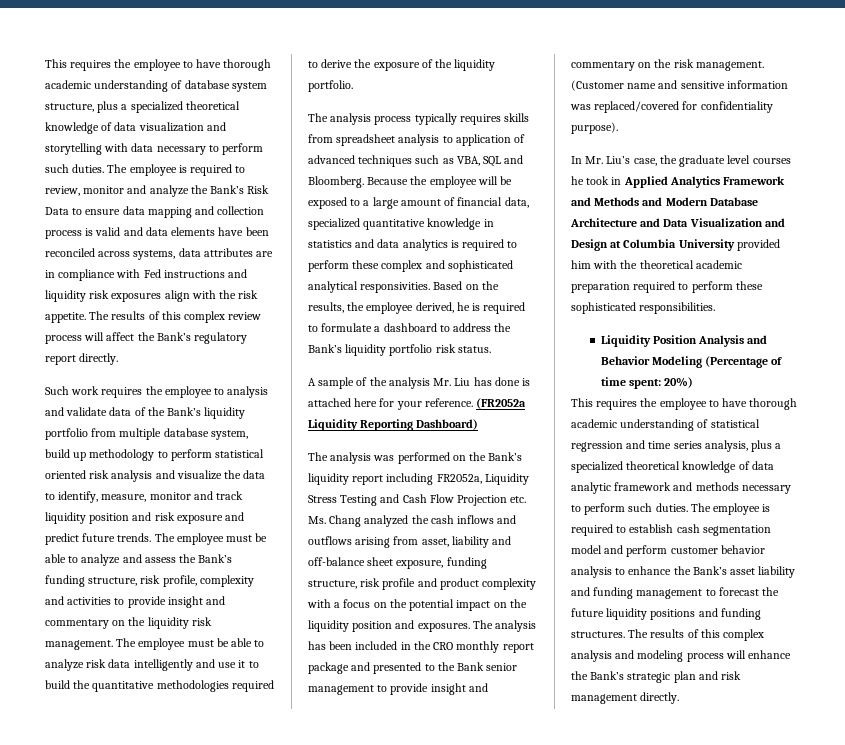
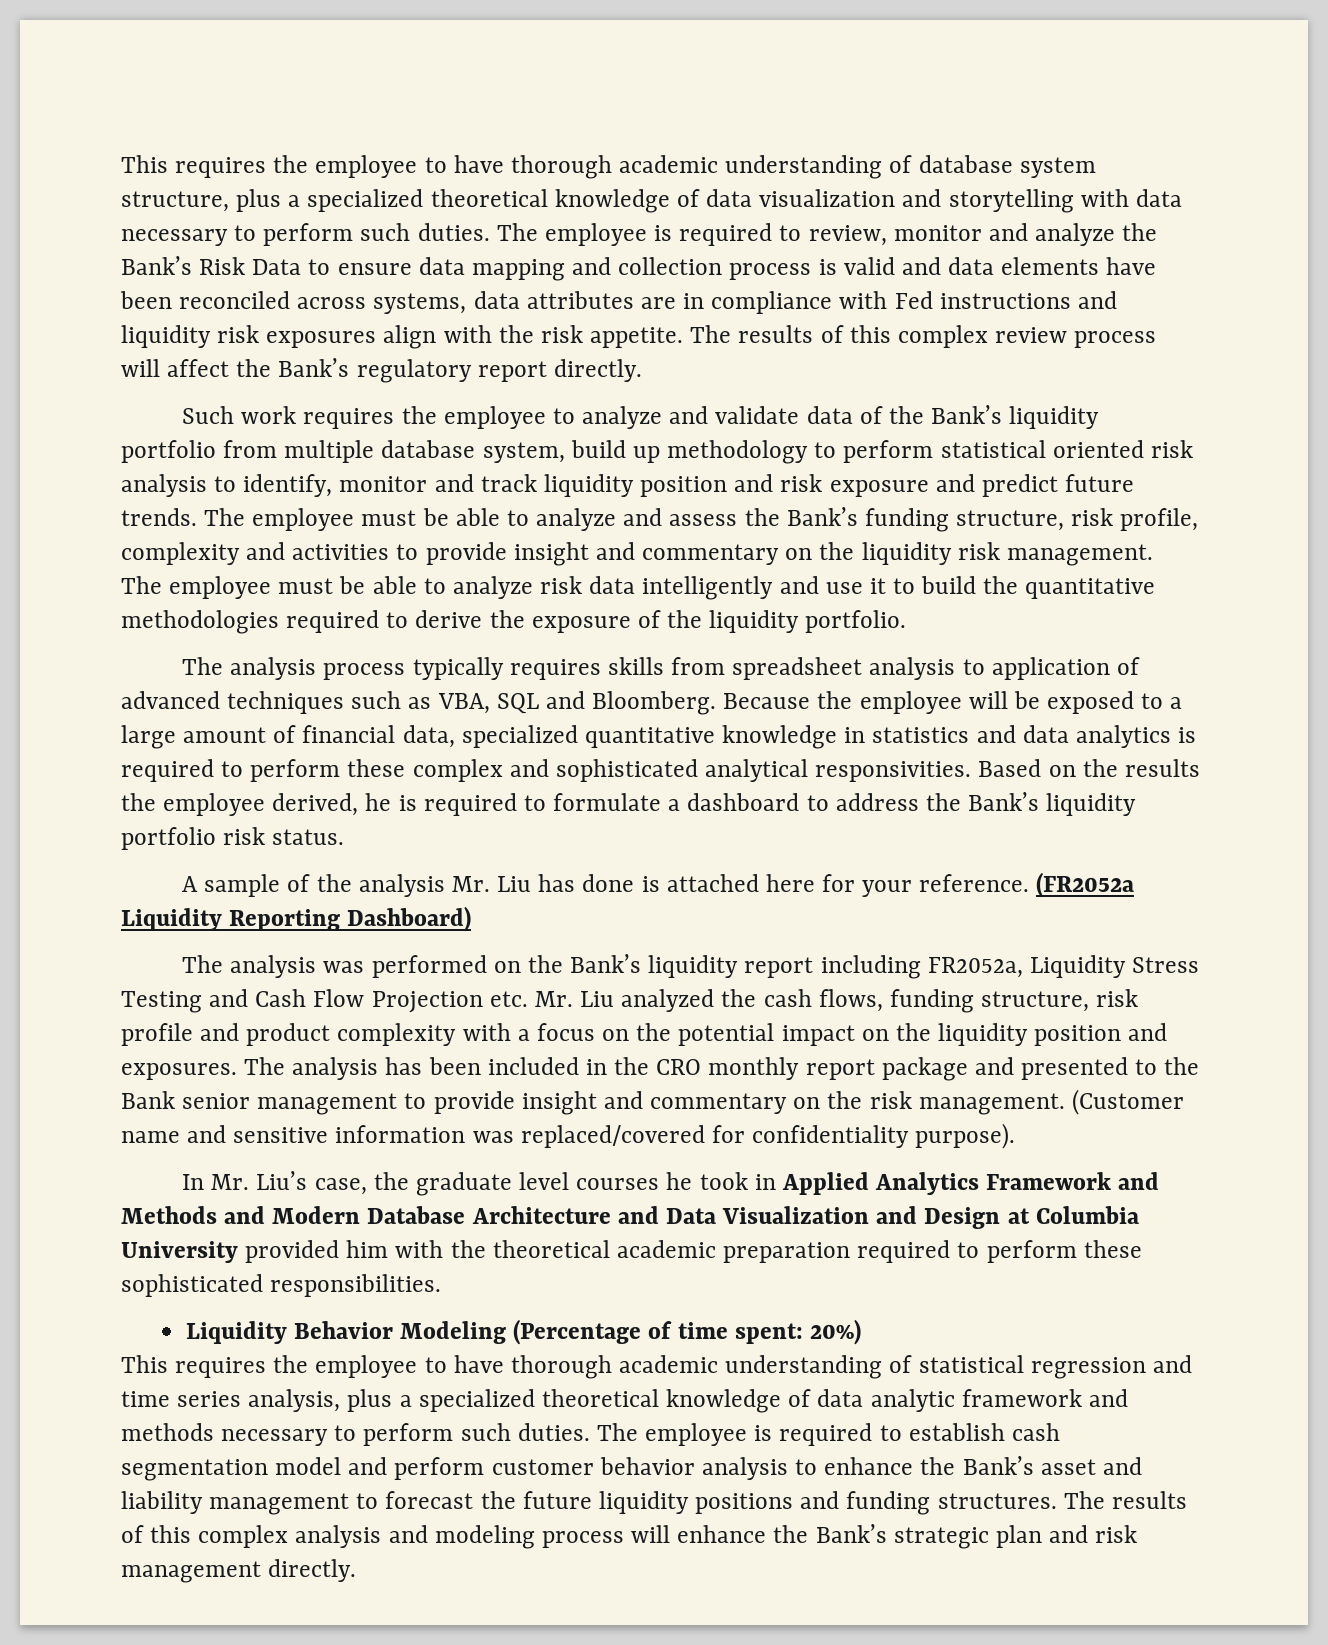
[227,386,269,398] analysis -> [582,406,663,429] analyze
[155,470,266,480] and visualize the data -> (207, 485) none
[101,494,147,502] measure, -> (333, 485) none
[308,302,344,313] results, -> [1124,759,1200,777] results
[308,515,362,527] Ms. Chang -> [534,991,615,1007] Mr. Liu
[457,515,517,524] [308,536,512,548] [308,557,444,569] inflows and outflows arising from asset, liability and off-balance sheet exposure, -> [818,989,883,1012] flows,
[652,335,768,347] Position Analysis and -> (287, 1332) none
[758,566,796,578] [571,587,634,599] liability and funding -> [1102,1457,1142,1475] [121,1491,203,1514] and liability

